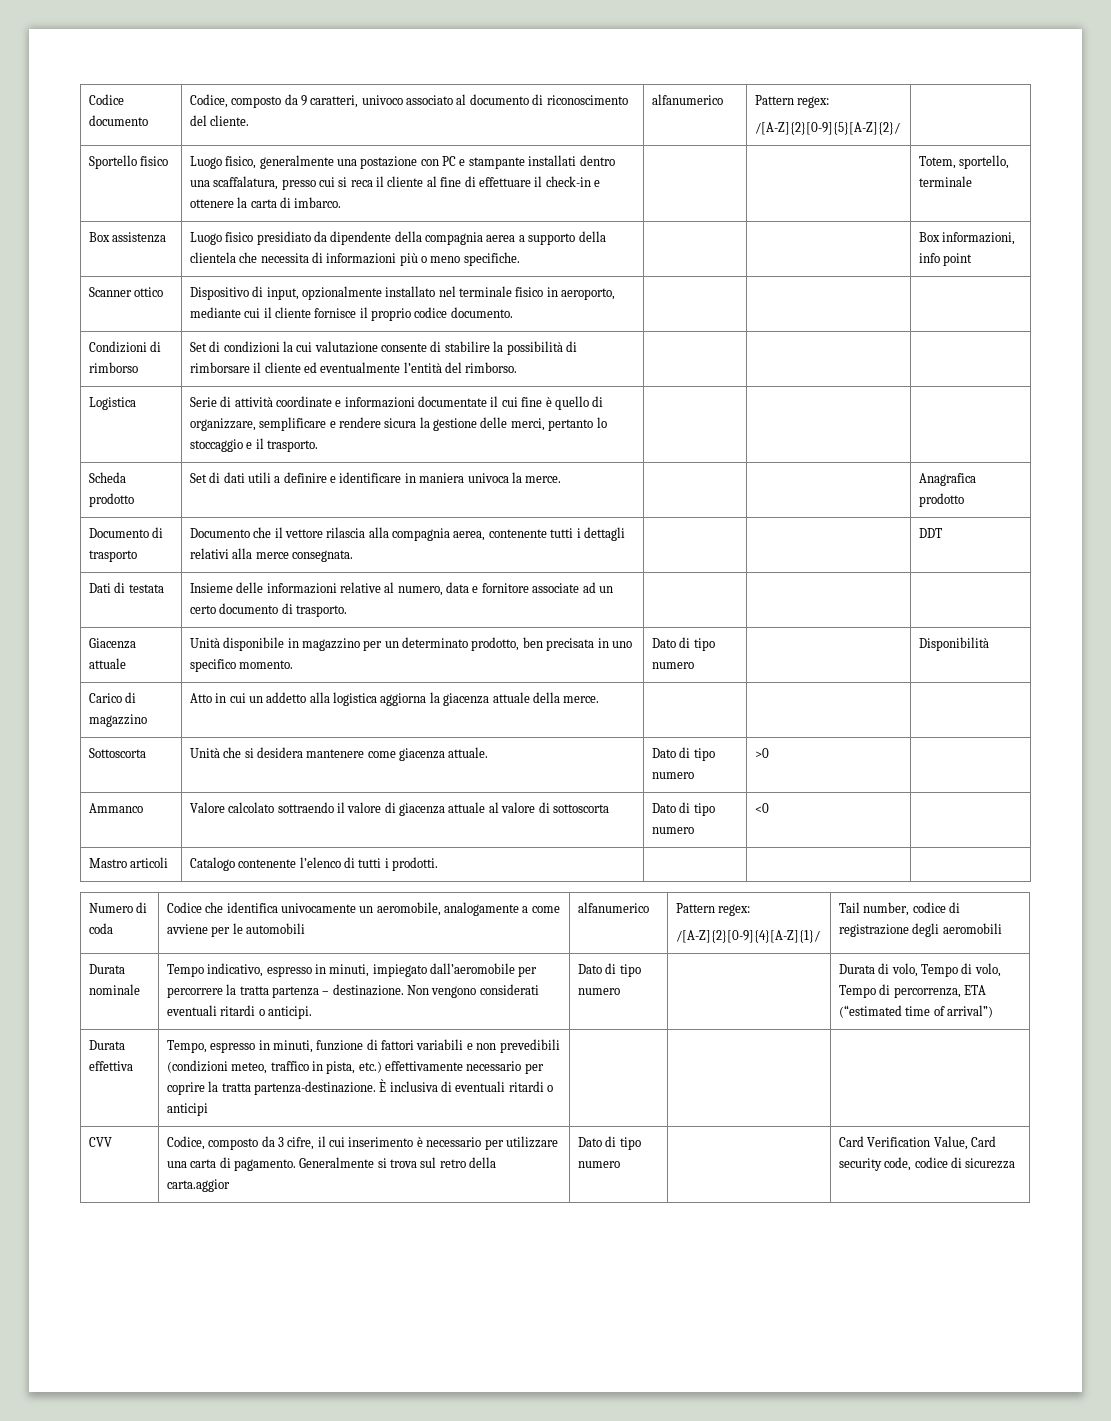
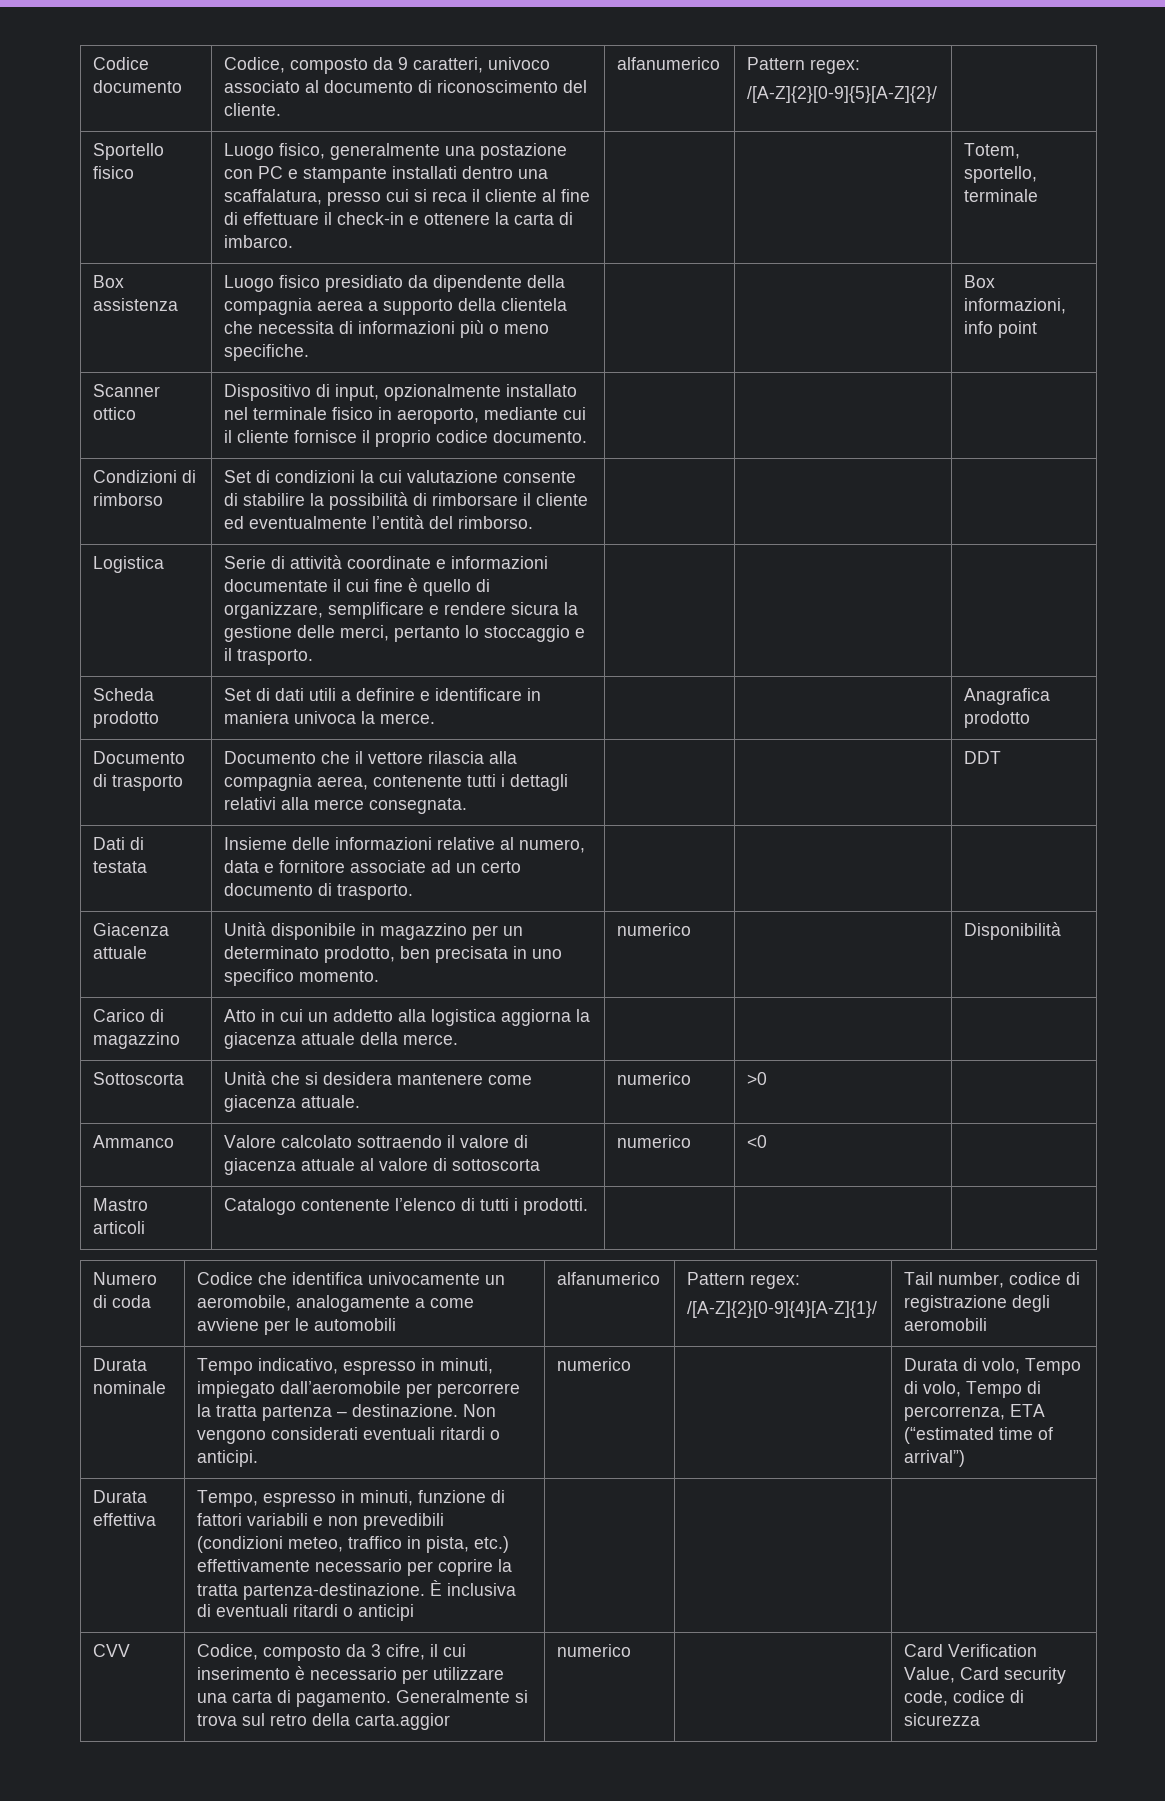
[651,637,715,651] [651,662,694,669] Dato di tipo numero -> [617,923,692,936] numerico
[651,747,715,761] [651,772,694,779] Dato di tipo numero -> [617,1072,692,1085] numerico
[651,802,715,816] [651,827,694,834] Dato di tipo numero -> [617,1135,692,1148] numerico
[577,963,641,977] [577,988,620,995] Dato di tipo numero -> [557,1358,632,1371] numerico
[577,1136,641,1150] [577,1161,620,1168] Dato di tipo numero -> [557,1644,632,1657] numerico

